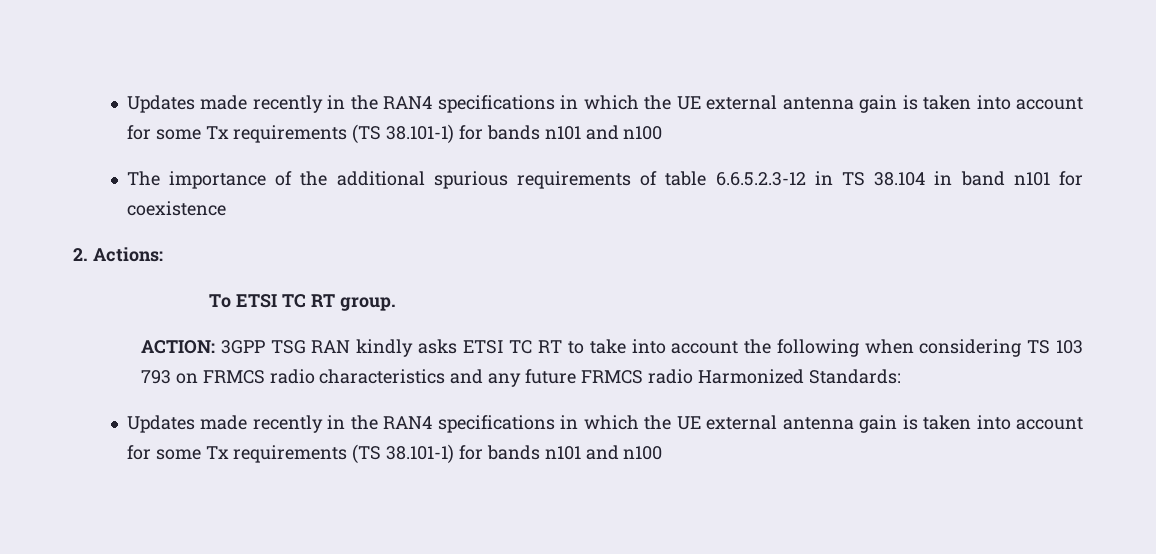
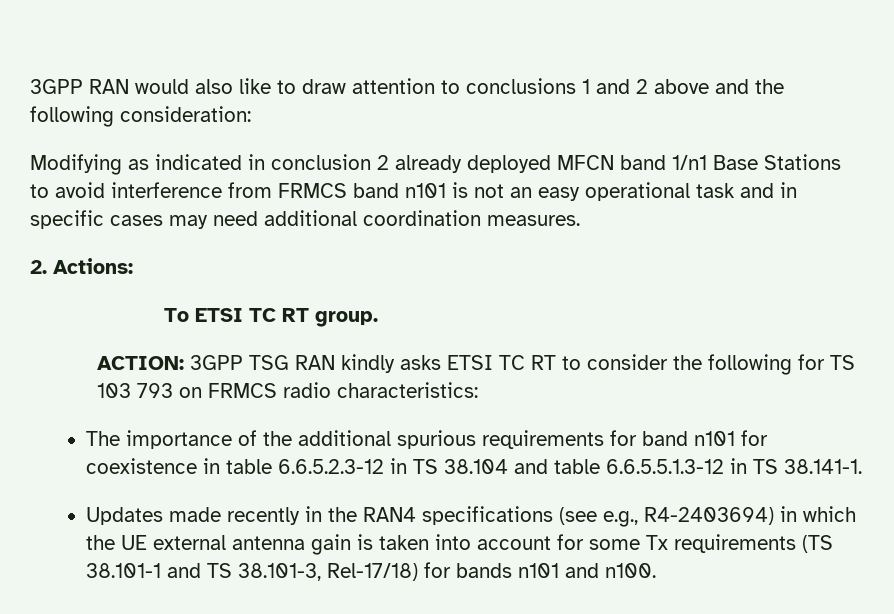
[126,95,1083,113] [126,124,663,144] [126,171,1084,189] [126,201,226,216] Updates made recently in the RAN4 specifications in which the UE external antenna gain is taken into account for some Tx requirements (TS 38.101-1) for bands n101 and n100 // The importance of the additional spurious requirements of table 6.6.5.2.3-12 in TS 38.104 in band n101 for coexistence -> [30,78,784,94] [30,106,251,127] [30,154,841,175] [30,182,797,201] [30,210,580,229] 3GPP RAN would also like to draw attention to conclusions 1 and 2 above and the following consideration: // Modifying as indicated in conclusion 2 already deployed MFCN band 1/n1 Base Stations to avoid interference from FRMCS band n101 is not an easy operational task and in specific cases may need additional coordination measures.
[589,339,1022,357] take into account the following when considering -> [587,354,826,375] consider the following for
[319,369,901,387] [126,415,555,433] characteristics and any future FRMCS radio Harmonized Standards: // Updates made recently in the RAN4 specifications -> [337,382,479,398] [86,430,769,449] [86,458,863,474] [86,506,775,527] characteristics: // The importance of the additional spurious requirements for band n101 for coexistence in table 6.6.5.2.3-12 in TS 38.104 and table 6.6.5.5.1.3-12 in TS 38.141-1. // Updates made recently in the RAN4 specifications (see e.g., R4-2403694)
[386,444,663,464] 38.101-1) for bands n101 and n100 -> [86,562,657,581] 38.101-1 and TS 38.101-3, Rel-17/18) for bands n101 and n100.

